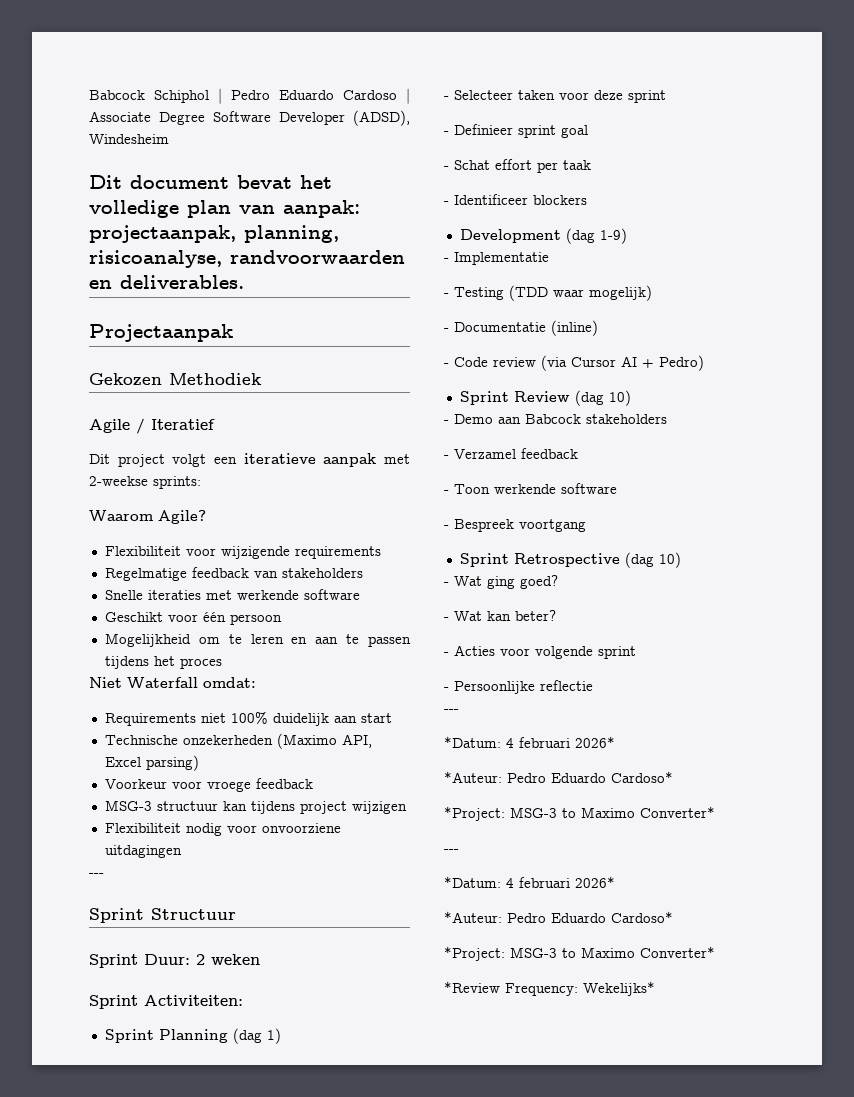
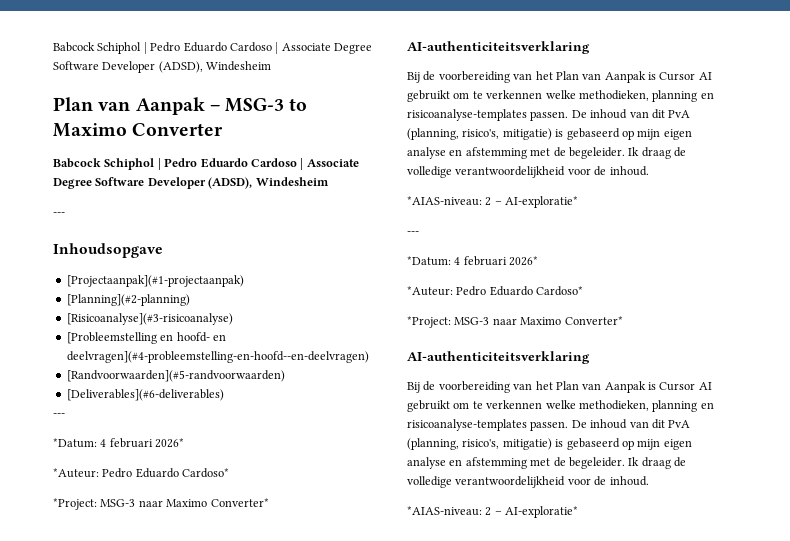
[89,175,332,189] [89,200,360,218] [89,225,339,243] [89,250,405,268] [89,275,244,289] [89,324,233,342] [89,373,262,386] [89,418,215,434] [89,453,410,467] [89,476,201,489] [89,510,206,524] [104,546,381,559] [104,567,363,581] [104,589,360,600] [104,612,282,625] [104,633,412,647] [104,656,222,669] [89,677,256,689] [104,711,392,726] [104,733,372,749] [104,755,199,771] [104,778,313,792] [104,800,407,814] [104,823,341,836] [104,845,182,858] [89,873,104,877] [89,908,236,923] [89,954,260,968] [89,995,243,1009] [104,1028,281,1044] [444,90,666,103] [444,124,588,138] [444,159,591,173] [444,194,587,205] [459,228,627,244] [444,252,549,265] [444,285,652,301] [444,320,598,336] [444,355,704,371] [459,390,631,406] [444,414,667,424] [444,448,578,459] [444,483,617,494] [444,519,586,532] [459,552,681,568] [444,575,558,589] [444,610,556,621] [444,645,636,659] [444,680,593,694] Dit document bevat het volledige plan van aanpak: projectaanpak, planning, risicoanalyse, randvoorwaarden en deliverables. // Projectaanpak // Gekozen Methodiek // Agile / Iteratief // Dit project volgt een iteratieve aanpak met 2-weekse sprints: // Waarom Agile? // Flexibiliteit voor wijzigende requirements // Regelmatige feedback van stakeholders // Snelle iteraties met werkende software // Geschikt voor één persoon // Mogelijkheid om te leren en aan te passen tijdens het proces // Niet Waterfall omdat: // Requirements niet 100% duidelijk aan start // Technische onzekerheden (Maximo API, Excel parsing) // Voorkeur voor vroege feedback // MSG-3 structuur kan tijdens project wijzigen // Flexibiliteit nodig voor onvoorziene uitdagingen // --- // Sprint Structuur // Sprint Duur: 2 weken // Sprint Activiteiten: // Sprint Planning (dag 1) // - Selecteer taken voor deze sprint // - Definieer sprint goal // - Schat effort per taak // - Identificeer blockers // Development (dag 1-9) // - Implementatie // - Testing (TDD waar mogelijk) // - Documentatie (inline) // - Code review (via Cursor AI + Pedro) // Sprint Review (dag 10) // - Demo aan Babcock stakeholders // - Verzamel feedback // - Toon werkende software // - Bespreek voortgang // Sprint Retrospective (dag 10) // - Wat ging goed? // - Wat kan beter? // - Acties voor volgende sprint // - Persoonlijke reflectie -> [53,97,308,115] [53,123,224,137] [53,158,359,170] [53,177,329,189] [53,212,65,216] [53,243,163,258] [66,275,244,287] [66,294,190,306] [66,313,233,325] [66,332,226,344] [66,351,369,363] [66,370,285,382] [66,389,224,401] Plan van Aanpak – MSG-3 to Maximo Converter // Babcock Schiphol | Pedro Eduardo Cardoso | Associate Degree Software Developer (ADSD), Windesheim // --- // Inhoudsopgave // [Projectaanpak](#1-projectaanpak) // [Planning](#2-planning) // [Risicoanalyse](#3-risicoanalyse) // [Probleemstelling en hoofd- en deelvragen](#4-probleemstelling-en-hoofd--en-deelvragen) // [Randvoorwaarden](#5-randvoorwaarden) // [Deliverables](#6-deliverables)
[562,806,715,818] to Maximo Converter* -> [138,498,269,507] [407,41,590,54] [407,71,712,83] [407,90,714,102] [407,109,691,121] [407,128,692,140] [407,147,686,159] [407,166,649,178] [407,196,579,208] naar Maximo Converter* // AI-authenticiteitsverklaring // Bij de voorbereiding van het Plan van Aanpak is Cursor AI gebruikt om te verkennen welke methodieken, planning en risicoanalyse-templates passen. De inhoud van dit PvA (planning, risico's, mitigatie) is gebaseerd op mijn eigen analyse en afstemming met de begeleider. Ik draag de volledige verantwoordelijkheid voor de inhoud. // *AIAS-niveau: 2 – AI-exploratie*
[562,946,715,958] [444,981,655,996] to Maximo Converter* // *Review Frequency: Wekelijks* -> [492,316,623,325] [407,351,590,364] [407,381,712,393] [407,400,714,412] [407,419,691,431] [407,438,692,450] [407,457,686,469] [407,476,649,488] [407,506,579,518] naar Maximo Converter* // AI-authenticiteitsverklaring // Bij de voorbereiding van het Plan van Aanpak is Cursor AI gebruikt om te verkennen welke methodieken, planning en risicoanalyse-templates passen. De inhoud van dit PvA (planning, risico's, mitigatie) is gebaseerd op mijn eigen analyse en afstemming met de begeleider. Ik draag de volledige verantwoordelijkheid voor de inhoud. // *AIAS-niveau: 2 – AI-exploratie*

